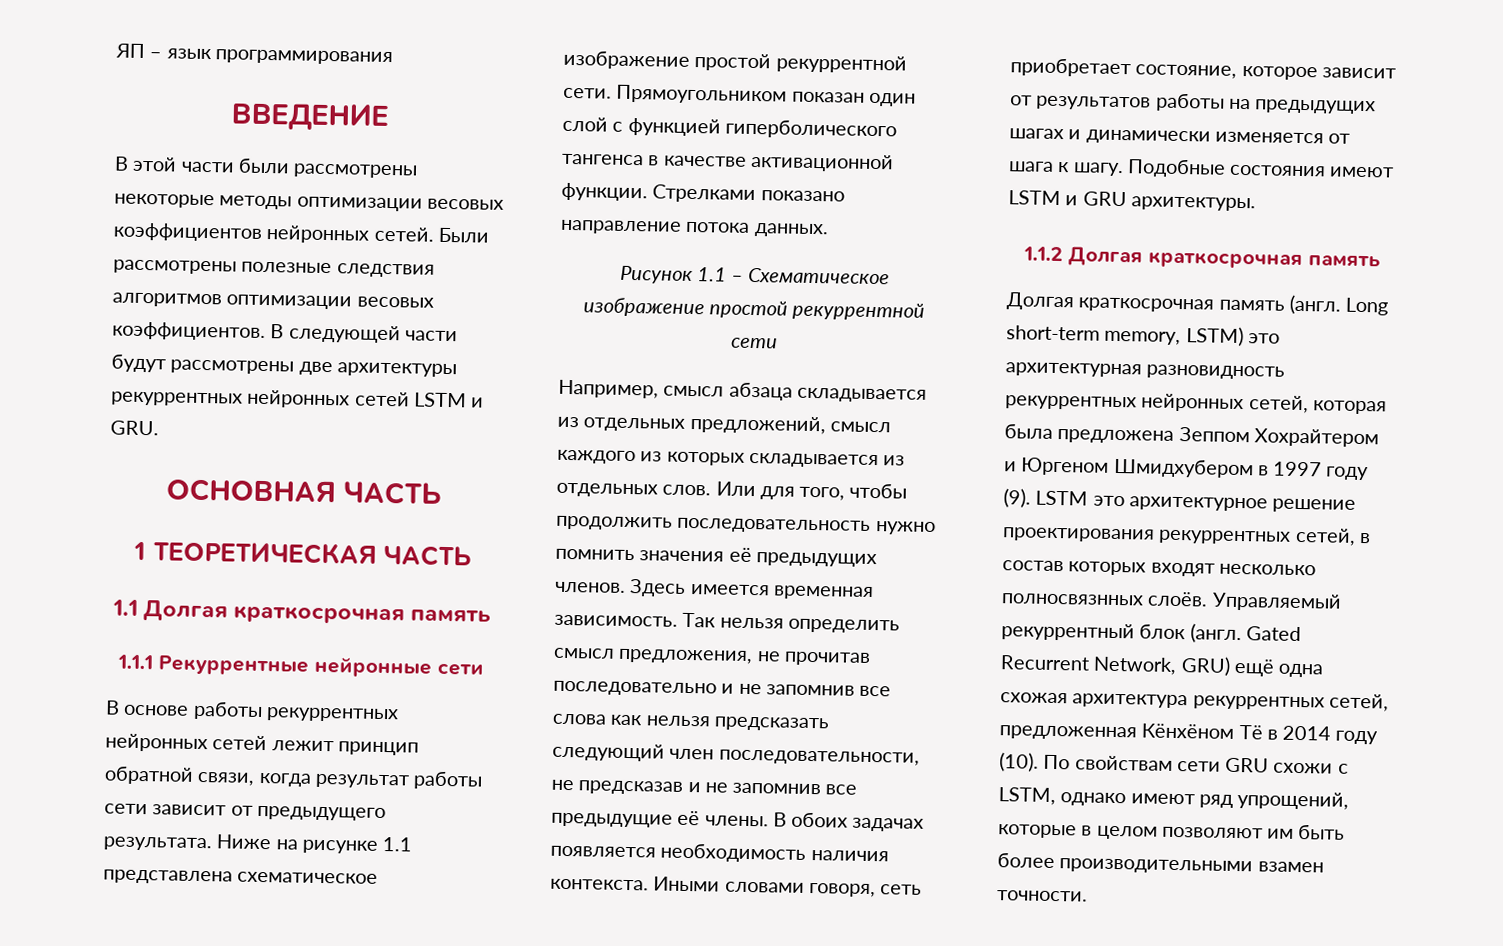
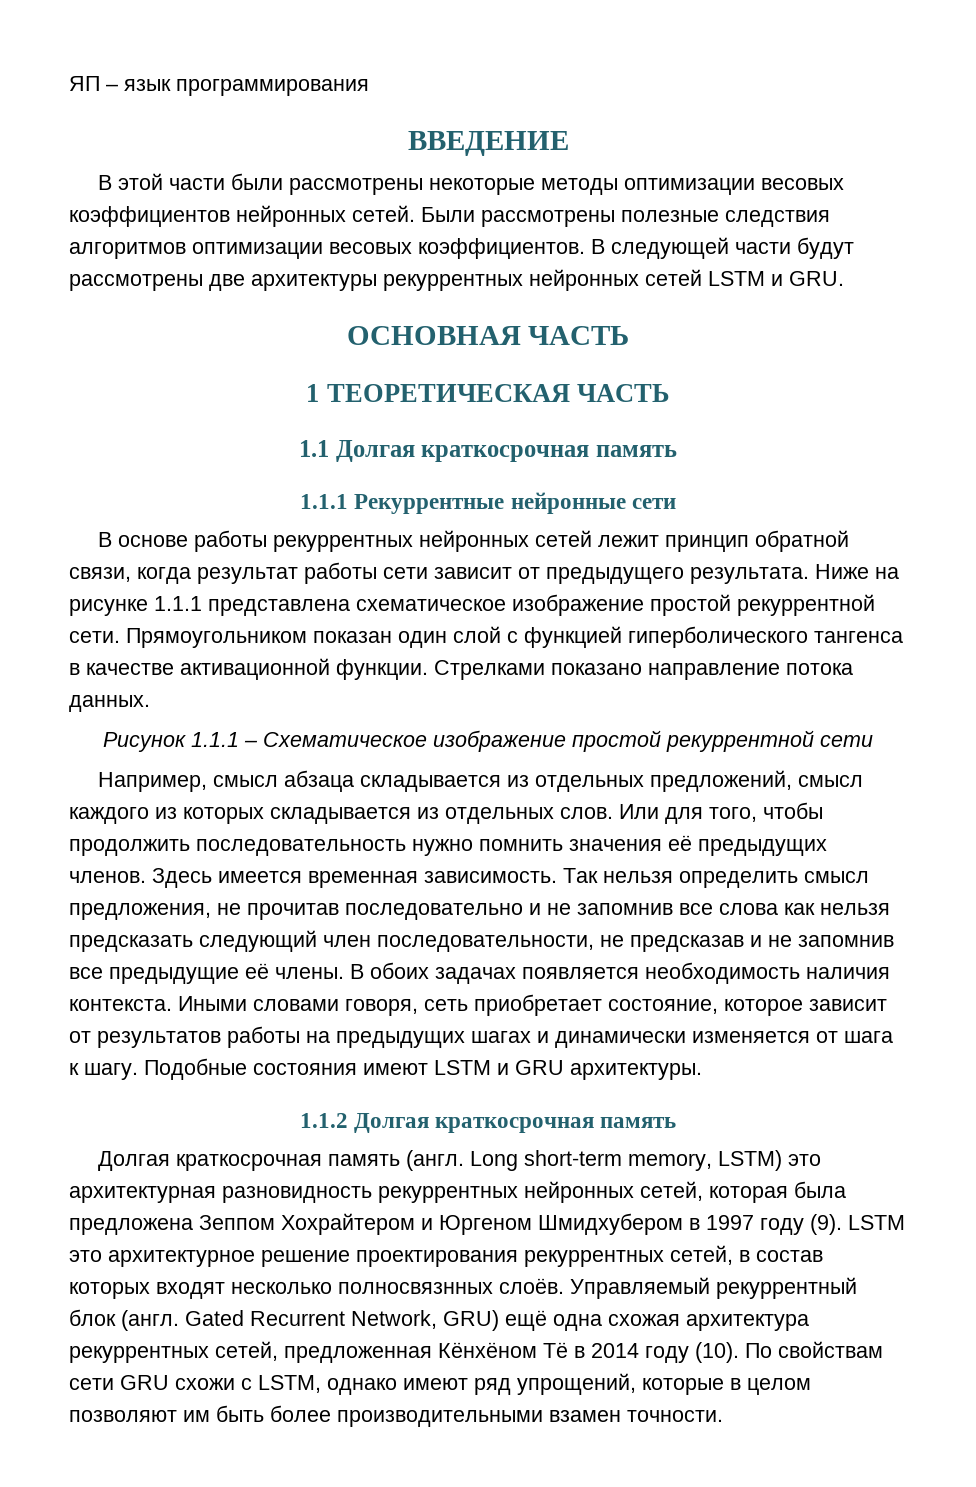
[382,837,413,852] 1.1 -> [154,596,202,611] 1.1.1
[696,267,727,282] 1.1 -> [191,732,239,747] 1.1.1

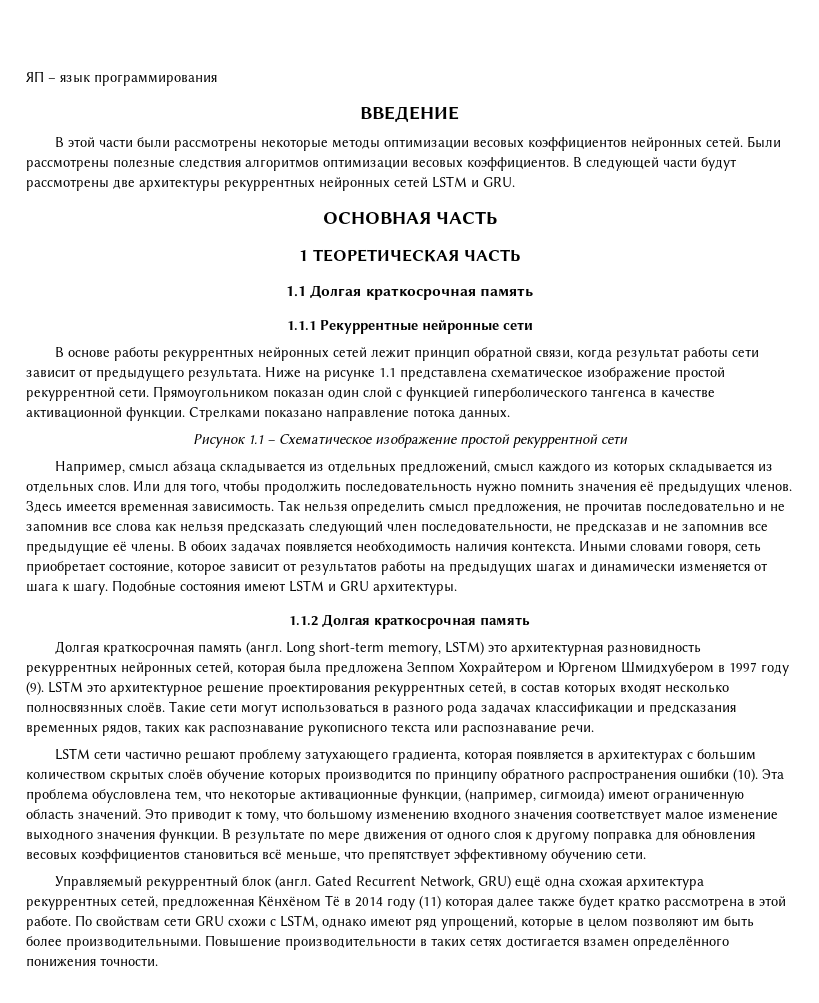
[154,596,202,611] 1.1.1 -> [379,368,396,377] 1.1
[191,732,239,747] 1.1.1 -> [247,435,264,444] 1.1
(564, 1286) none -> [169,701,736,716] [26,724,594,736] [55,748,757,763] [26,768,784,783] [26,788,744,803] [26,809,778,823] [26,829,755,843] [26,849,646,863] Такие сети могут использоваться в разного рода задачах классификации и предсказания временных рядов, таких как распознавание рукописного текста или распознавание речи. // LSTM сети частично решают проблему затухающего градиента, которая появляется в архитектурах с большим количеством скрытых слоёв обучение которых производится по принципу обратного распространения ошибки (10). Эта проблема обусловлена тем, что некоторые активационные функции, (например, сигмоида) имеют ограниченную область значений. Это приводит к тому, что большому изменению входного значения соответствует малое изменение выходного значения функции. В результате по мере движения от одного слоя к другому поправка для обновления весовых коэффициентов становиться всё меньше, что препятствует эффективному обучению сети. //
[695,1342,739,1363] (10). -> [419,895,786,910] [26,916,71,930] (11) которая далее также будет кратко рассмотрена в этой работе.
[337,1410,621,1427] производительными взамен -> [66,935,729,950] [26,958,96,966] производительными. Повышение производительности в таких сетях достигается взамен определённого понижения

